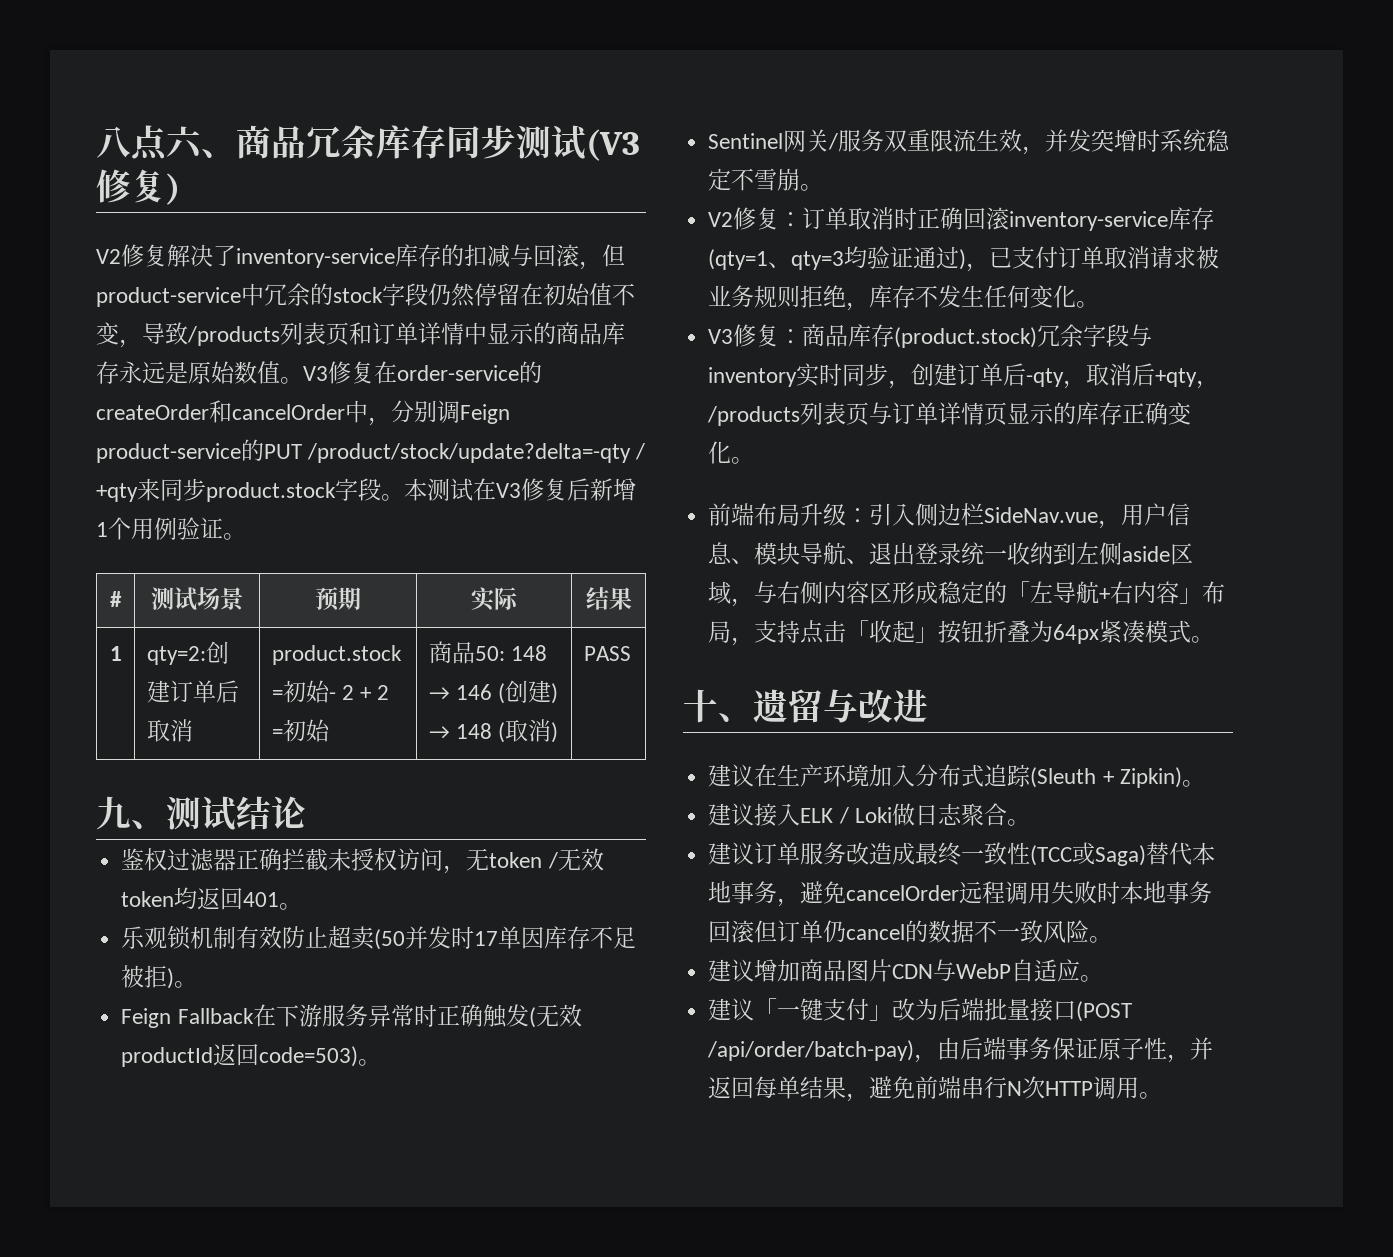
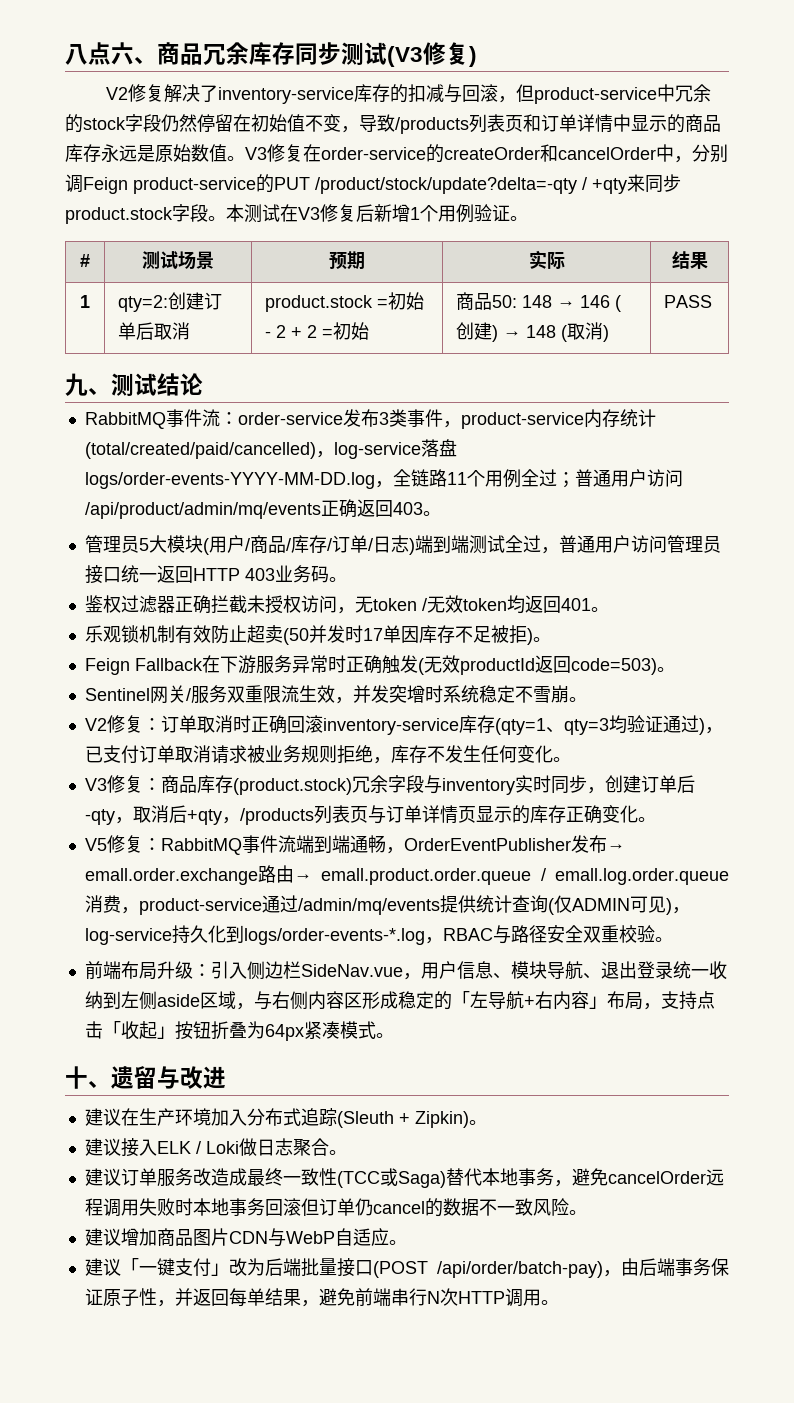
(306, 812) none -> [84,409,656,429] [84,439,457,459] [84,469,683,489] [84,499,441,519] [84,535,721,555] [84,565,347,584] // RabbitMQ事件流：order-service发布3类事件，product-service内存统计(total/created/paid/cancelled)，log-service落盘logs/order-events-YYYY-MM-DD.log，全链路11个用例全过；普通用户访问/api/product/admin/mq/events正确返回403。 // 管理员5大模块(用户/商品/库存/订单/日志)端到端测试全过，普通用户访问管理员接口统一返回HTTP 403业务码。
(755, 460) none -> [84,835,625,855] [84,865,730,885] [84,895,690,915] [84,925,673,945] // V5修复：RabbitMQ事件流端到端通畅，OrderEventPublisher发布→ emall.order.exchange路由→ emall.product.order.queue / emall.log.order.queue消费，product-service通过/admin/mq/events提供统计查询(仅ADMIN可见)，log-service持久化到logs/order-events-*.log，RBAC与路径安全双重校验。

